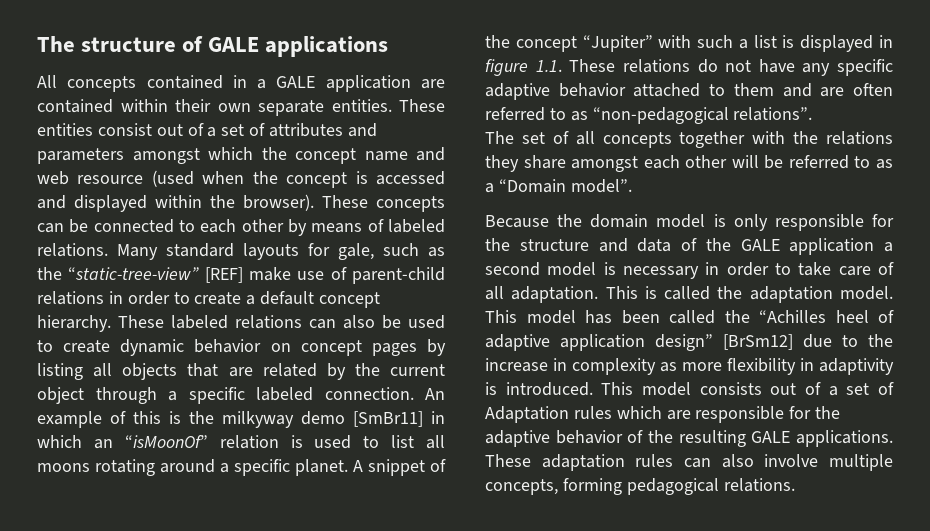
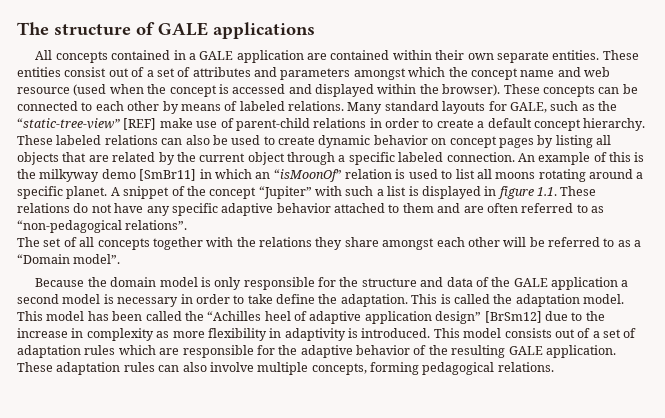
[338,243,374,260] gale, -> [509,102,547,113] GALE,
[838,262,894,276] [485,286,504,300] care of all -> [276,294,338,304] define the
[485,406,569,423] Adaptation -> [17,345,81,358] adaptation
[796,430,894,447] applications. -> [545,345,616,358] application.

